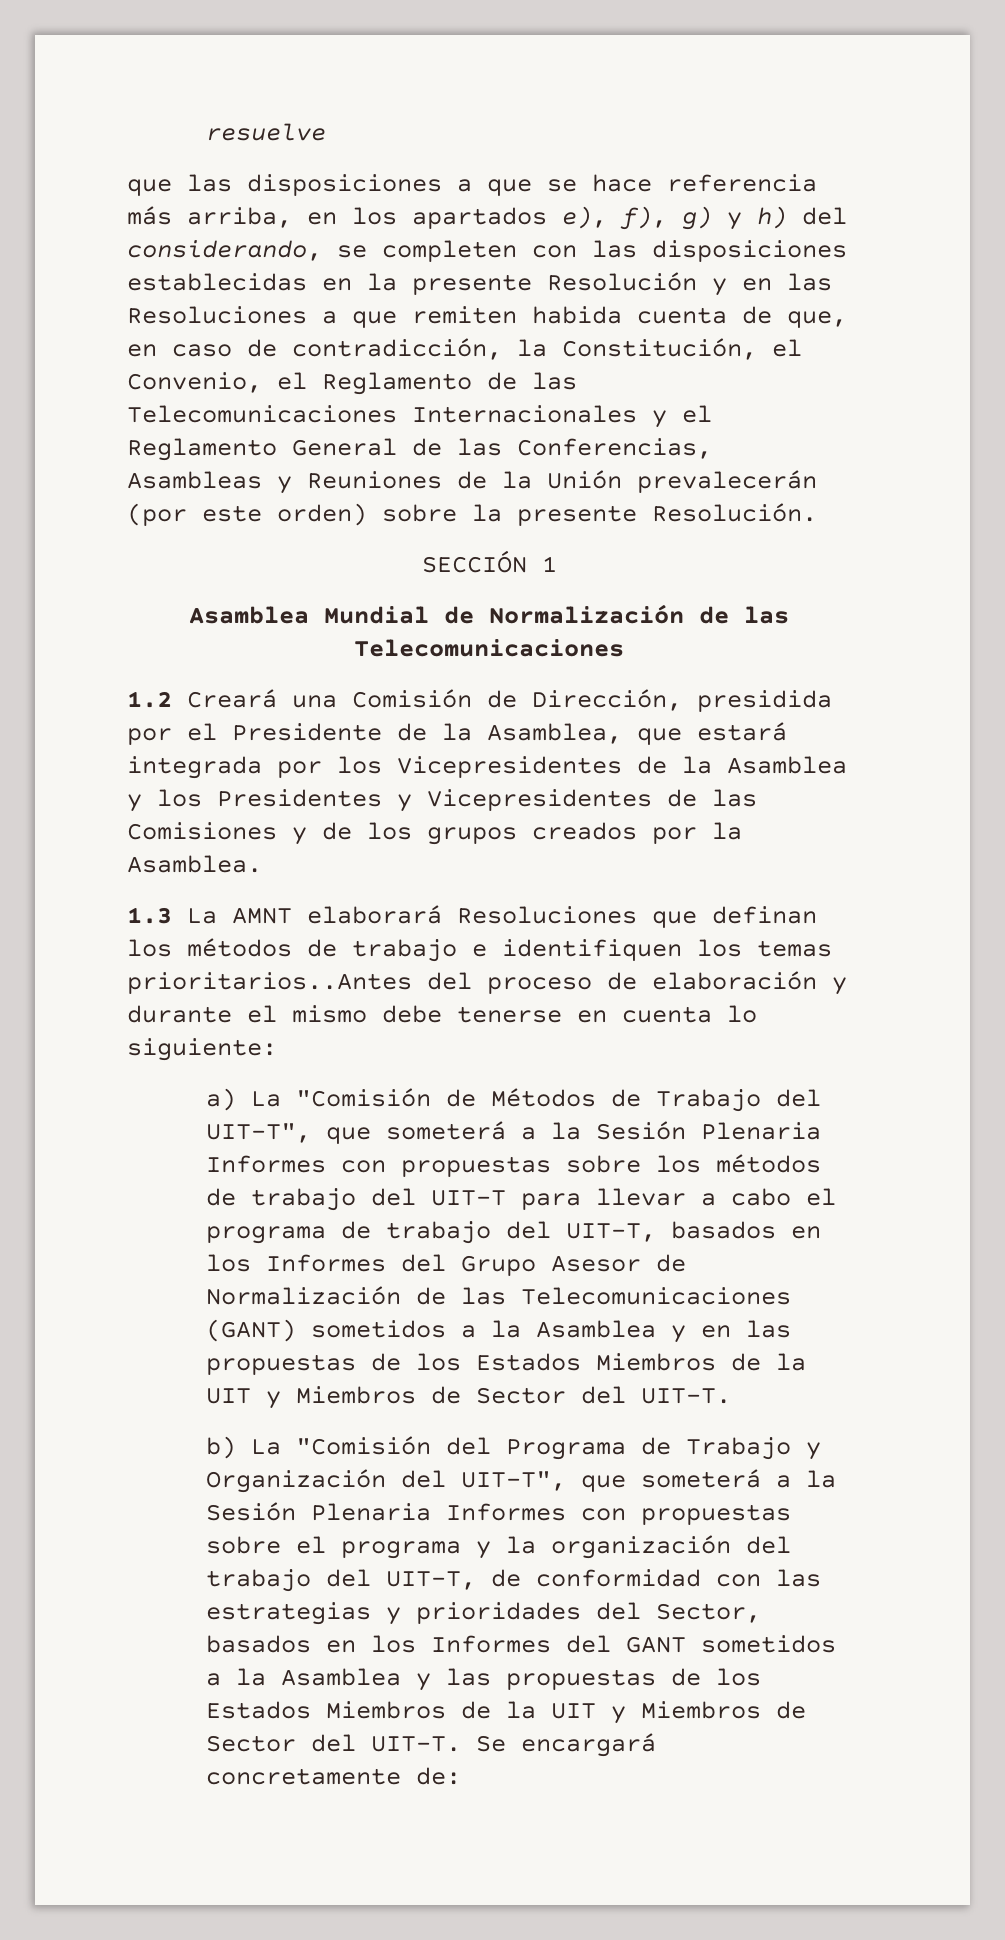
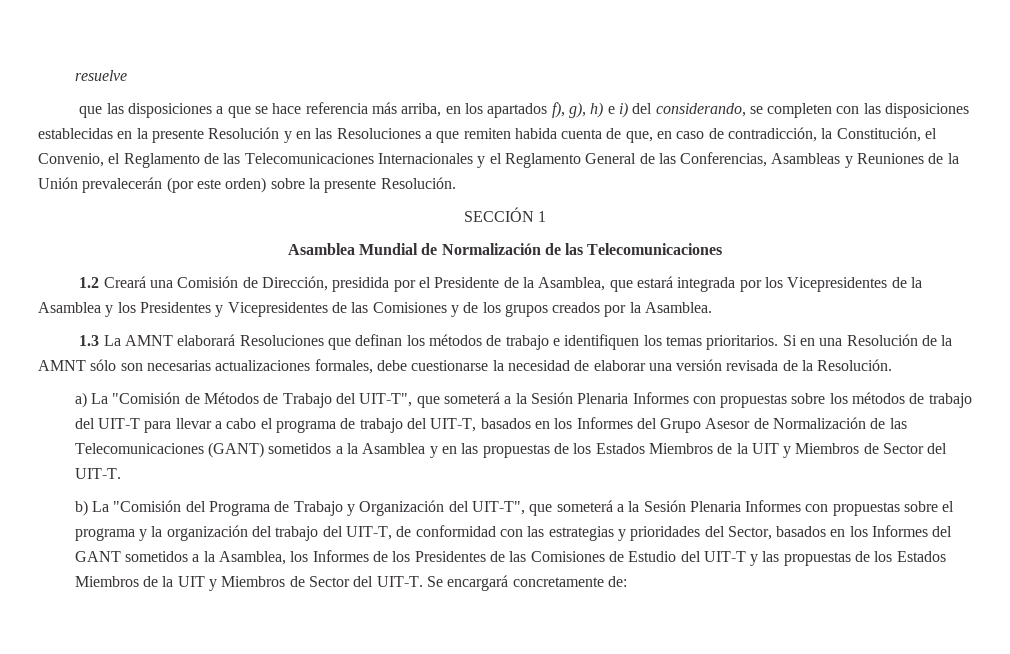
[562,206,787,230] e), f), g) y h) -> [551,102,628,118] f), g), h) e i)
[127,971,847,995] [127,1005,757,1023] [127,1038,277,1061] prioritarios..Antes del proceso de elaboración y durante el mismo debe tenerse en cuenta lo siguiente: -> [706,334,953,350] [38,359,893,374] prioritarios. Si en una Resolución de la AMNT sólo son necesarias actualizaciones formales, debe cuestionarse la necesidad de elaborar una versión revisada de la Resolución.
[281,1668,402,1686] Asamblea -> [219,550,746,565] Asamblea, los Informes de los Presidentes de las Comisiones de Estudio del UIT-T

